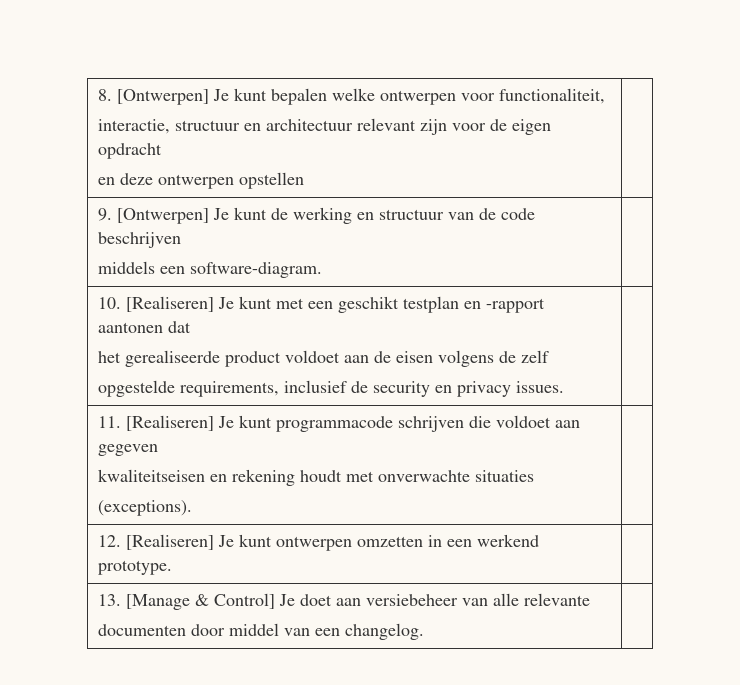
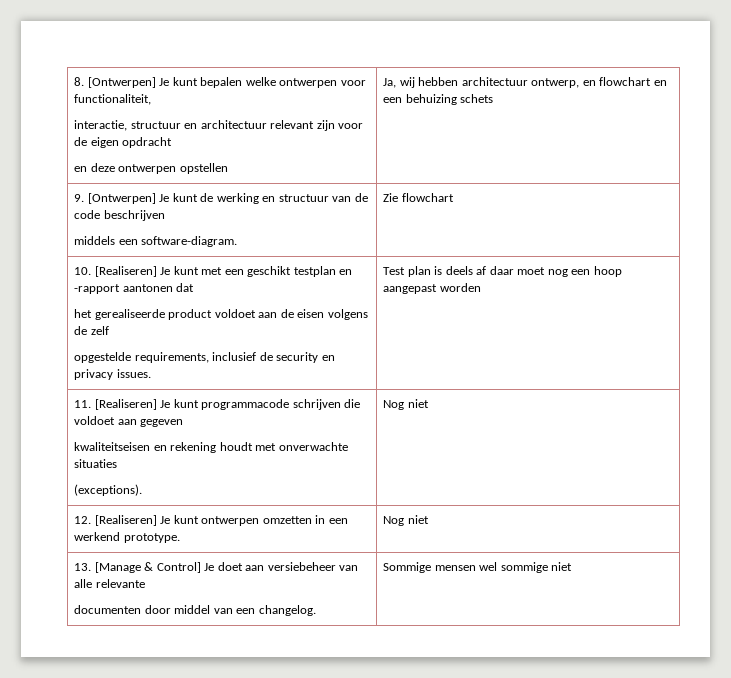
(304, 180) none -> [383,77,667,88] [383,94,494,105] Ja, wij hebben architectuur ontwerp, en flowchart en een behuizing schets
(322, 270) none -> [383,193,454,202] Zie flowchart
(564, 387) none -> [383,266,622,277] [383,283,481,294] Test plan is deels af daar moet nog een hoop aangepast worden
(192, 508) none -> [383,399,429,410] Nog niet
(172, 567) none -> [383,515,429,526] Nog niet
(424, 631) none -> [383,562,573,573] Sommige mensen wel sommige niet

